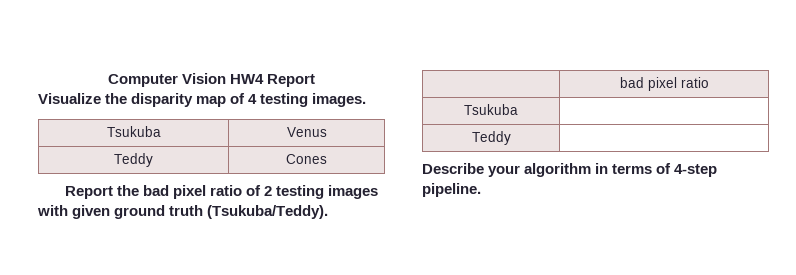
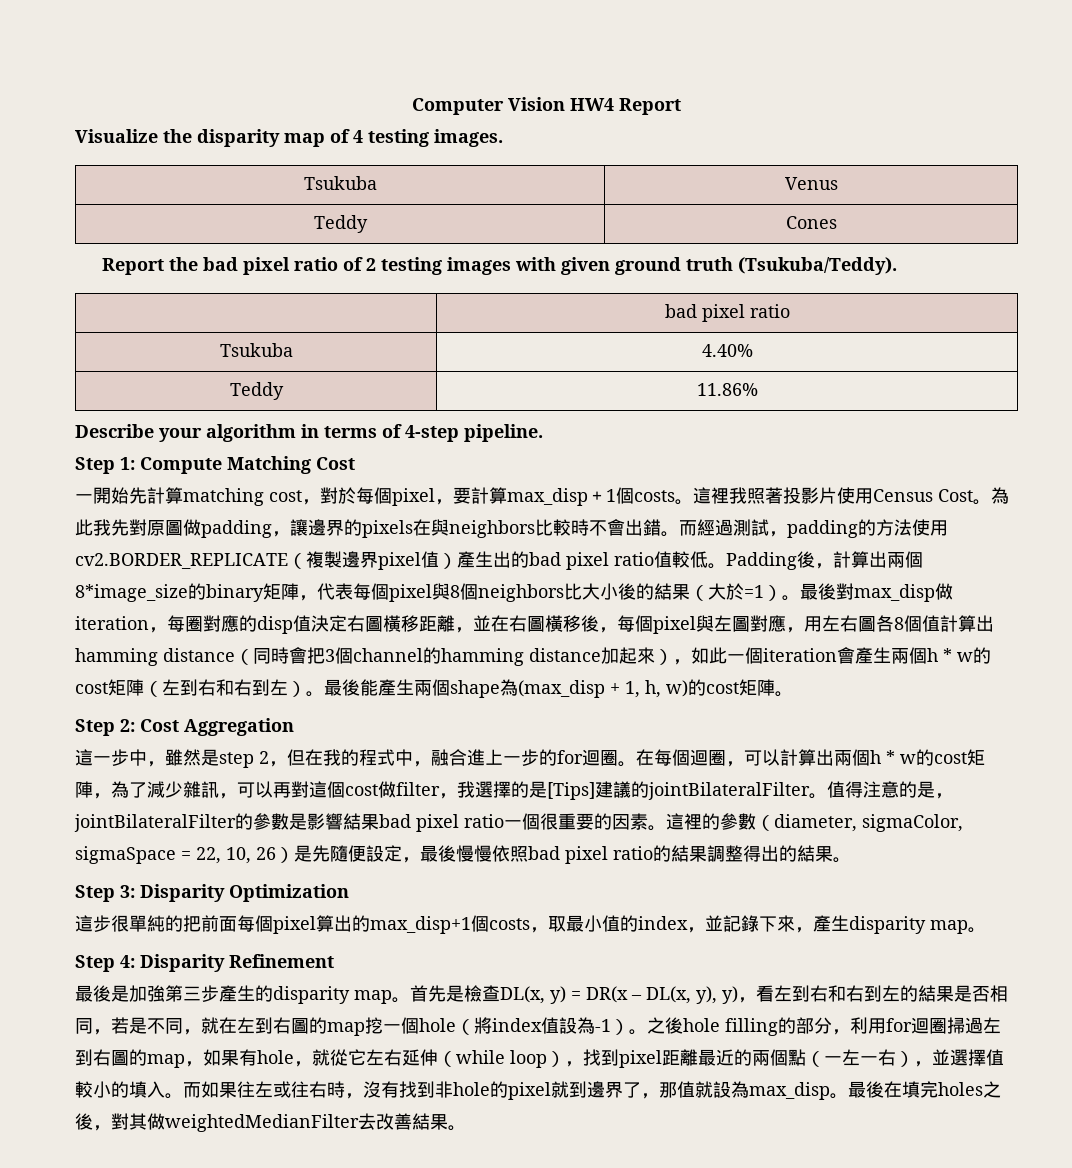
[471,131,511,145] // Teddy | -> [701,344,753,357] [229,382,284,400] [696,383,758,396] 4.40% // Teddy | 11.86%
(481, 190) none -> [75,456,355,474] [75,487,1009,506] [75,519,948,538] [75,551,923,570] [75,583,953,602] [75,615,994,634] [75,647,991,666] [75,679,793,698] [75,718,294,736] [75,749,985,768] [75,781,953,800] [74,813,963,832] [75,845,851,864] [75,884,349,902] [75,915,986,934] [75,954,334,972] [75,985,1008,1004] [75,1017,1001,1036] [75,1049,1004,1068] [75,1081,1001,1100] [75,1113,466,1132] // Step 1: Compute Matching Cost // 一開始先計算matching cost，對於每個pixel，要計算max_disp＋1個costs。這裡我照著投影片使用Census Cost。為此我先對原圖做padding，讓邊界的pixels在與neighbors比較時不會出錯。而經過測試，padding的方法使用cv2.BORDER_REPLICATE（複製邊界pixel值）產生出的bad pixel ratio值較低。Padding後，計算出兩個8*image_size的binary矩陣，代表每個pixel與8個neighbors比大小後的結果（大於=1）。最後對max_disp做iteration，每圈對應的disp值決定右圖橫移距離，並在右圖橫移後，每個pixel與左圖對應，用左右圖各8個值計算出hamming distance（同時會把3個channel的hamming distance加起來），如此一個iteration會產生兩個h * w的cost矩陣（左到右和右到左）。最後能產生兩個shape為(max_disp + 1, h, w)的cost矩陣。 // Step 2: Cost Aggregation // 這一步中，雖然是step 2，但在我的程式中，融合進上一步的for迴圈。在每個迴圈，可以計算出兩個h * w的cost矩陣，為了減少雜訊，可以再對這個cost做filter，我選擇的是[Tips]建議的jointBilateralFilter。值得注意的是，jointBilateralFilter的參數是影響結果bad pixel ratio一個很重要的因素。這裡的參數（diameter, sigmaColor, sigmaSpace = 22, 10, 26）是先隨便設定，最後慢慢依照bad pixel ratio的結果調整得出的結果。 // Step 3: Disparity Optimization // 這步很單純的把前面每個pixel算出的max_disp+1個costs，取最小值的index，並記錄下來，產生disparity map。 // Step 4: Disparity Refinement // 最後是加強第三步產生的disparity map。首先是檢查DL(x, y) = DR(x – DL(x, y), y)，看左到右和右到左的結果是否相同，若是不同，就在左到右圖的map挖一個hole（將index值設為-1）。之後hole filling的部分，利用for迴圈掃過左到右圖的map，如果有hole，就從它左右延伸（while loop），找到pixel距離最近的兩個點（一左一右），並選擇值較小的填入。而如果往左或往右時，沒有找到非hole的pixel就到邊界了，那值就設為max_disp。最後在填完holes之後，對其做weightedMedianFilter去改善結果。

